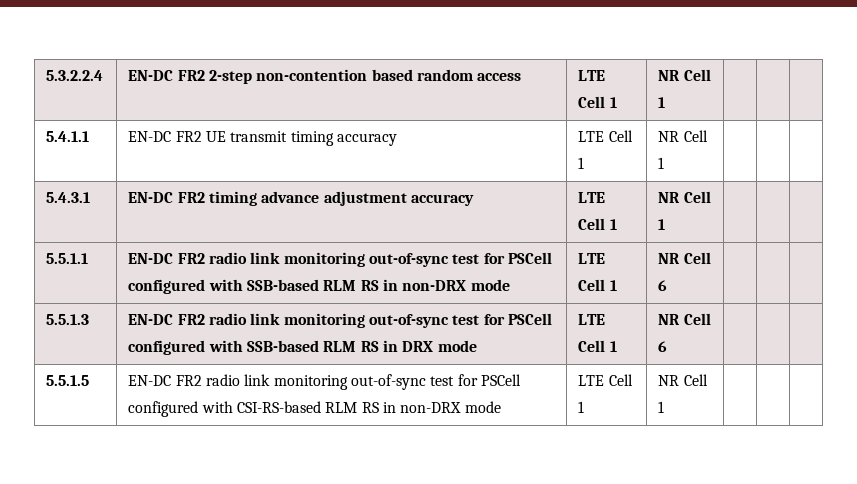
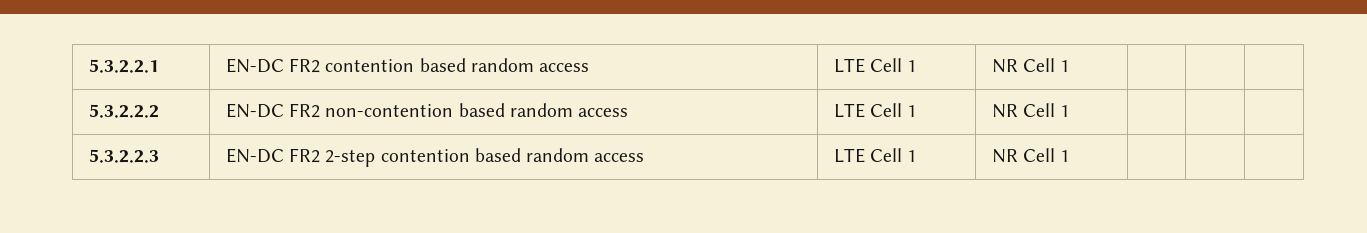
[46,70,104,81] [128,70,253,84] 5.3.2.2.4 | EN-DC FR2 2-step -> [88,59,159,73] [225,58,590,73] [833,58,917,73] [991,58,1070,73] [88,104,159,118] [225,103,321,118] 5.3.2.2.1 | EN-DC FR2 contention based random access | LTE Cell 1 | NR Cell 1 | | | // 5.3.2.2.2 | EN-DC FR2
[46,131,90,142] [128,131,397,146] [578,130,633,142] [578,157,585,169] [658,130,708,142] [658,157,665,169] [46,192,91,203] [128,191,474,206] [578,192,606,203] [578,218,617,230] [658,191,711,203] [658,219,666,230] [46,253,89,264] [128,252,552,267] [128,279,510,294] [578,253,606,264] [578,279,617,291] [658,252,711,264] [658,280,668,291] [46,314,90,325] [128,313,552,328] [128,340,477,355] [578,314,606,325] [578,340,617,352] [658,313,711,325] [658,341,668,352] [46,375,90,386] [128,374,521,390] [128,401,501,417] [578,374,633,386] [578,401,585,413] [658,374,708,386] [658,401,665,413] 5.4.1.1 | EN-DC FR2 UE transmit timing accuracy | LTE Cell 1 | NR Cell 1 | | | // 5.4.3.1 | EN-DC FR2 timing advance adjustment accuracy | LTE Cell 1 | NR Cell 1 | | | // 5.5.1.1 | EN-DC FR2 radio link monitoring out-of-sync test for PSCell configured with SSB-based RLM RS in non-DRX mode | LTE Cell 1 | NR Cell 6 | | | // 5.5.1.3 | EN-DC FR2 radio link monitoring out-of-sync test for PSCell configured with SSB-based RLM RS in DRX mode | LTE Cell 1 | NR Cell 6 | | | // 5.5.1.5 | EN-DC FR2 radio link monitoring out-of-sync test for PSCell configured with CSI-RS-based RLM RS in non-DRX mode | LTE Cell 1 | NR Cell 1 | | | -> [88,149,159,163] [225,148,645,167] [833,148,917,163] [991,148,1070,163] 5.3.2.2.3 | EN-DC FR2 2-step contention based random access | LTE Cell 1 | NR Cell 1 | | |

